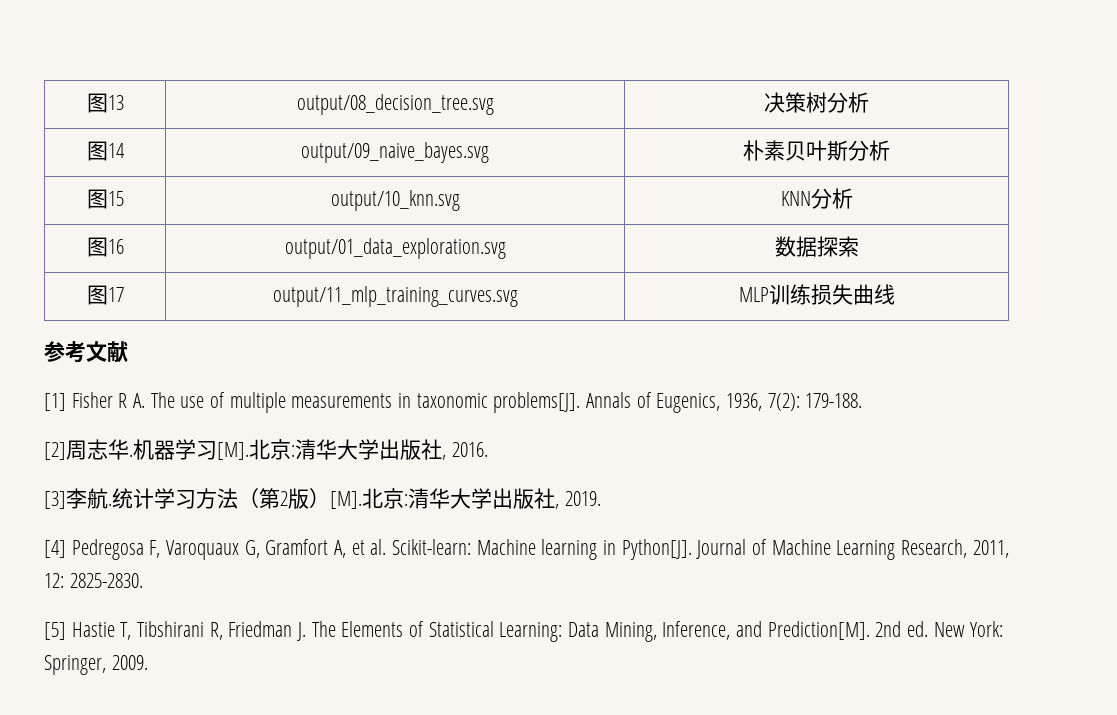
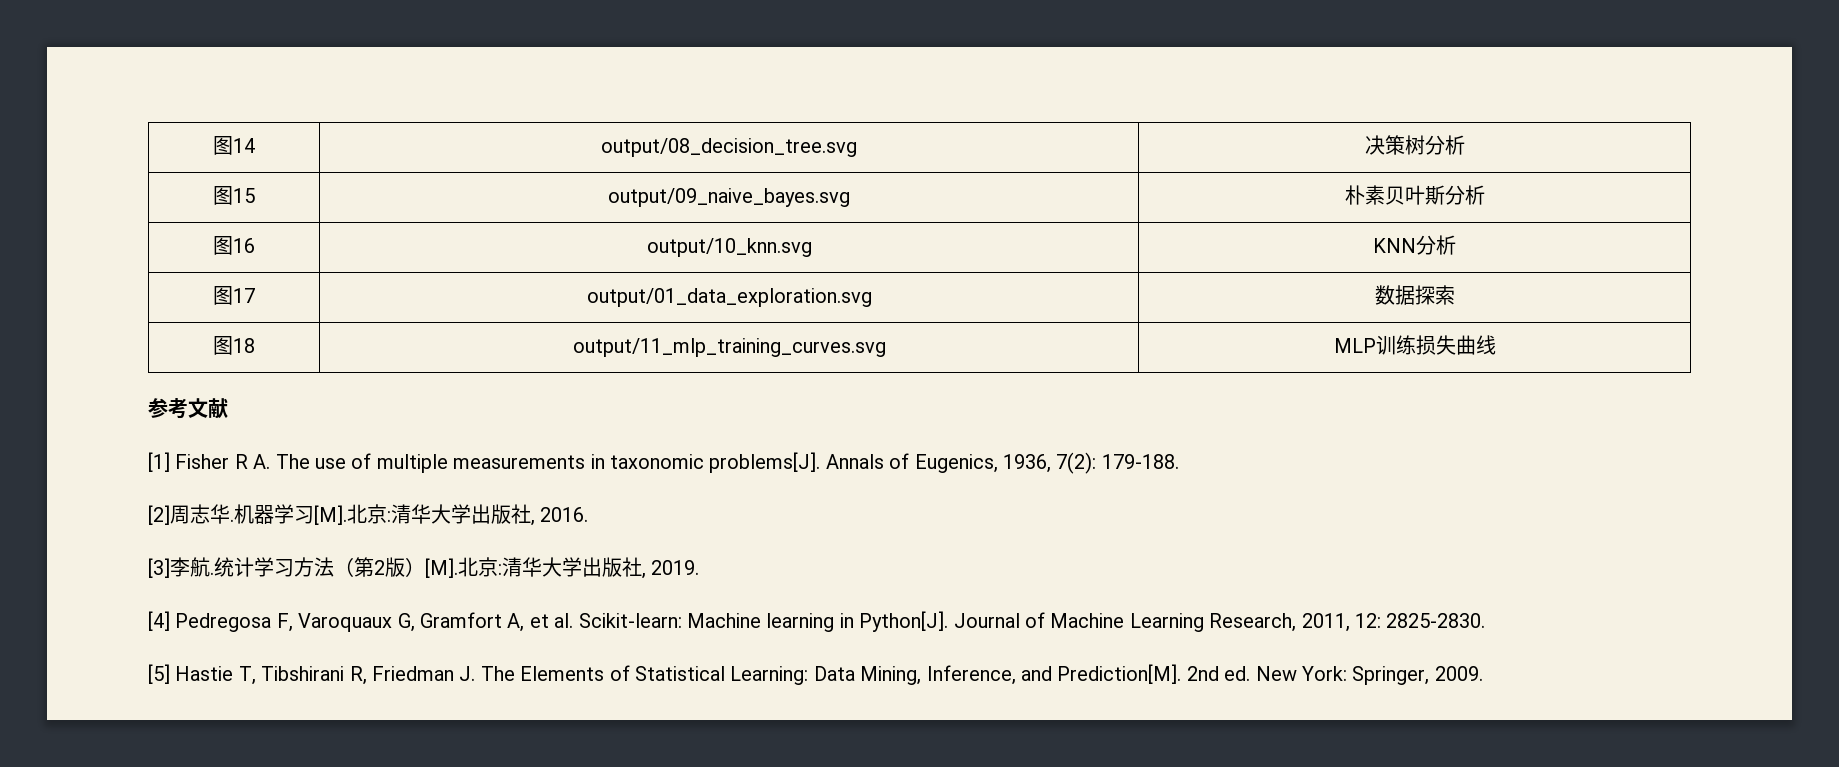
[86,93,124,113] 图13 -> [213,136,255,155] 图14
[107,143,125,158] 14 -> [233,188,255,203] 15
[107,191,124,206] 15 -> [233,238,255,253] 16
[107,239,124,254] 16 -> [233,288,255,303] 17
[107,287,124,302] 17 -> [233,338,255,353] 18

